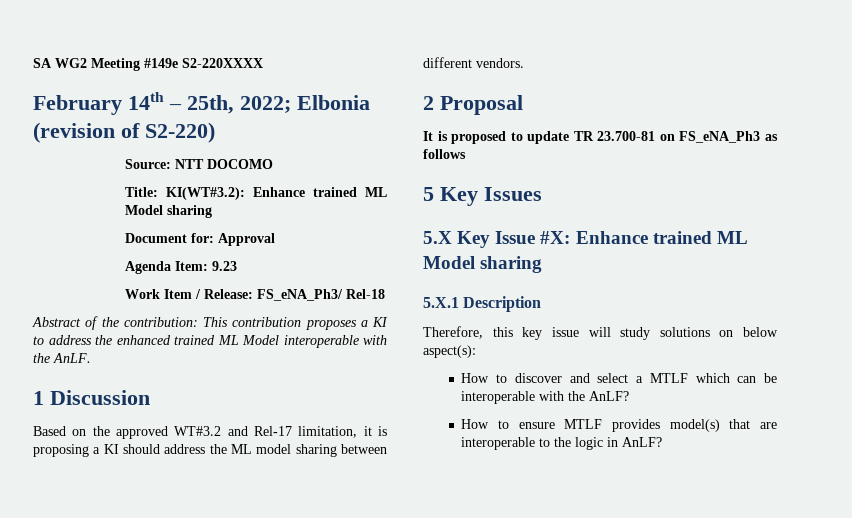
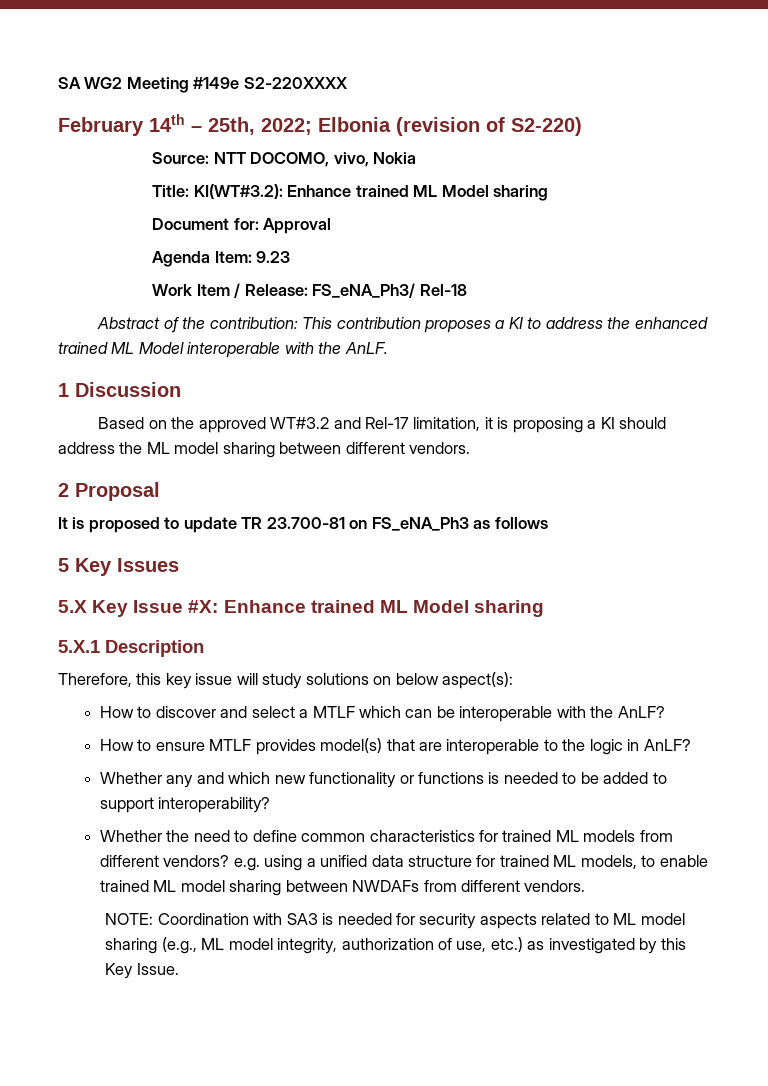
[206,159,273,169] DOCOMO -> [250,152,417,167] DOCOMO, vivo, Nokia
(663, 442) none -> [99,772,667,788] [99,797,271,813] [99,830,673,842] [99,855,708,871] [99,880,586,896] [105,913,685,929] [105,937,686,954] [105,963,179,979] // Whether any and which new functionality or functions is needed to be added to support interoperability? // Whether the need to define common characteristics for trained ML models from different vendors? e.g. using a unified data structure for trained ML models, to enable trained ML model sharing between NWDAFs from different vendors. // NOTE: Coordination with SA3 is needed for security aspects related to ML model sharing (e.g., ML model integrity, authorization of use, etc.) as investigated by this Key Issue.

